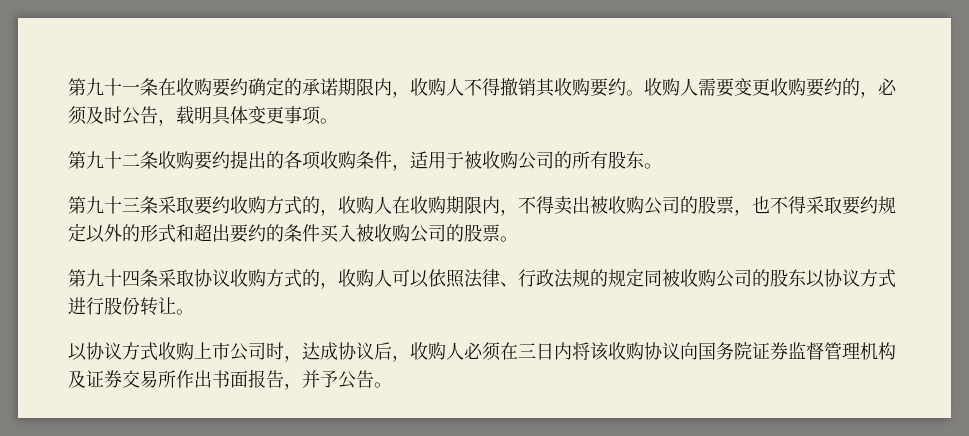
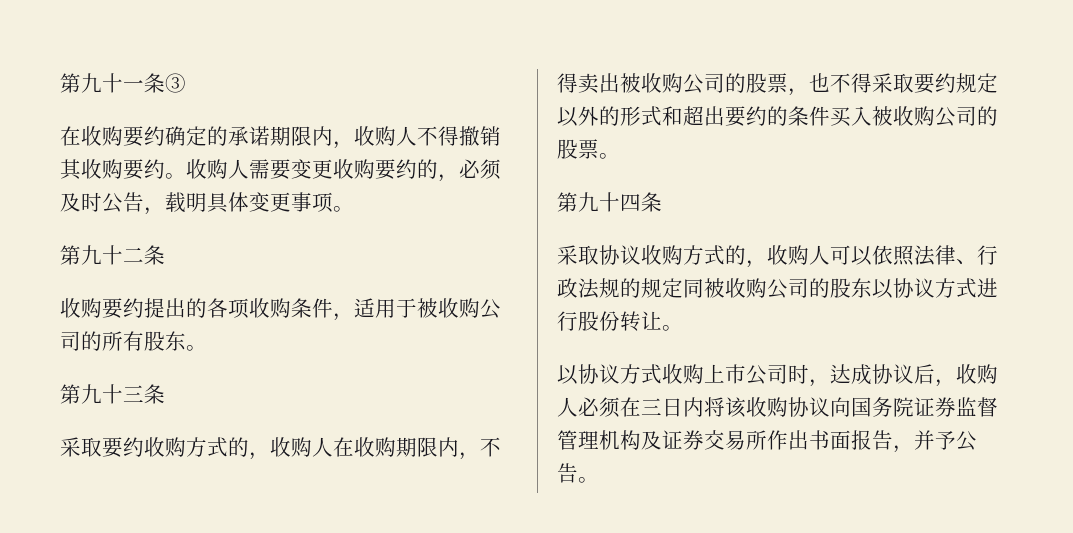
(158, 87) none -> [165,73,186,93] ③ //
(158, 160) none -> (165, 255) //
(158, 205) none -> (165, 394) //
(158, 278) none -> (662, 202) //

